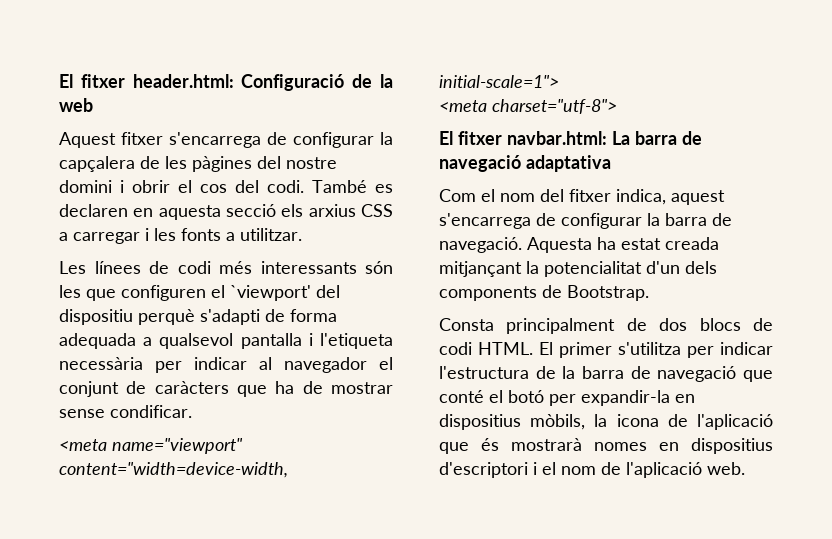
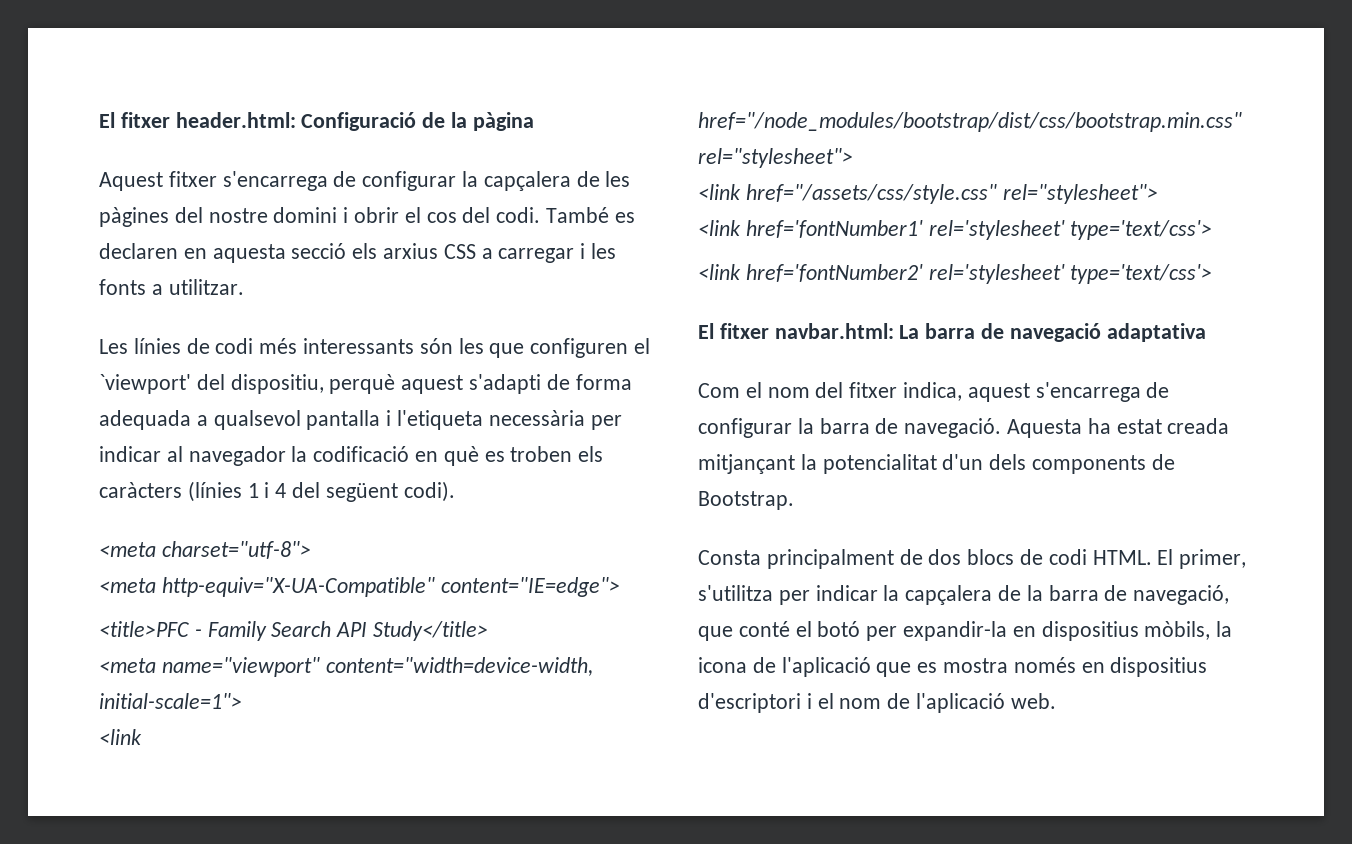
[59,98,93,112] web -> [472,112,534,131] pàgina
[94,261,141,274] línees -> [133,338,181,354] línies
[59,309,195,325] dispositiu perquè -> [230,374,464,394] dispositiu, perquè aquest
[379,357,393,370] [59,381,393,397] [59,405,192,418] [59,438,243,454] [59,462,288,478] [439,75,559,88] [439,99,617,114] el conjunt de caràcters que ha de mostrar sense condificar. // <meta name="viewport" content="width=device-width, initial-scale=1"> // <meta charset="utf-8"> -> [291,446,604,466] [99,481,455,502] [99,541,311,559] [99,577,620,597] [99,621,489,641] [99,657,593,677] [99,693,242,709] [99,729,142,745] [698,112,1242,132] [698,148,853,168] [698,184,1158,204] [698,220,1213,240] [698,264,1213,284] la codificació en què es troben els caràcters (línies 1 i 4 del següent codi). // <meta charset="utf-8"> // <meta http-equiv="X-UA-Compatible" content="IE=edge"> // <title>PFC - Family Search API Study</title> // <meta name="viewport" content="width=device-width, initial-scale=1"> // <link href="/node_modules/bootstrap/dist/css/bootstrap.min.css" rel="stylesheet"> // <link href="/assets/css/style.css" rel="stylesheet"> // <link href='fontNumber1' rel='stylesheet' type='text/css'> // <link href='fontNumber2' rel='stylesheet' type='text/css'>
[559,342,612,358] primer -> [1179,549,1247,569] primer,
[439,366,529,379] l'estructura -> [883,585,993,605] la capçalera
[657,366,737,382] navegació -> [1133,585,1230,605] navegació,
[481,438,647,451] és mostrarà nomes -> [917,657,1076,673] es mostra només

